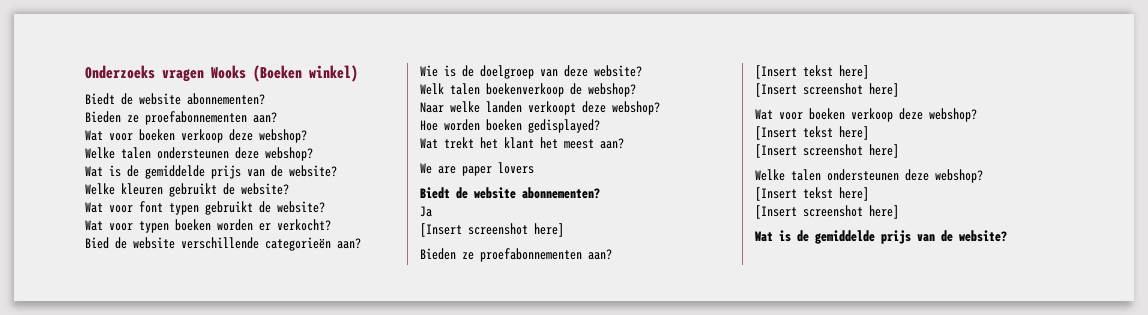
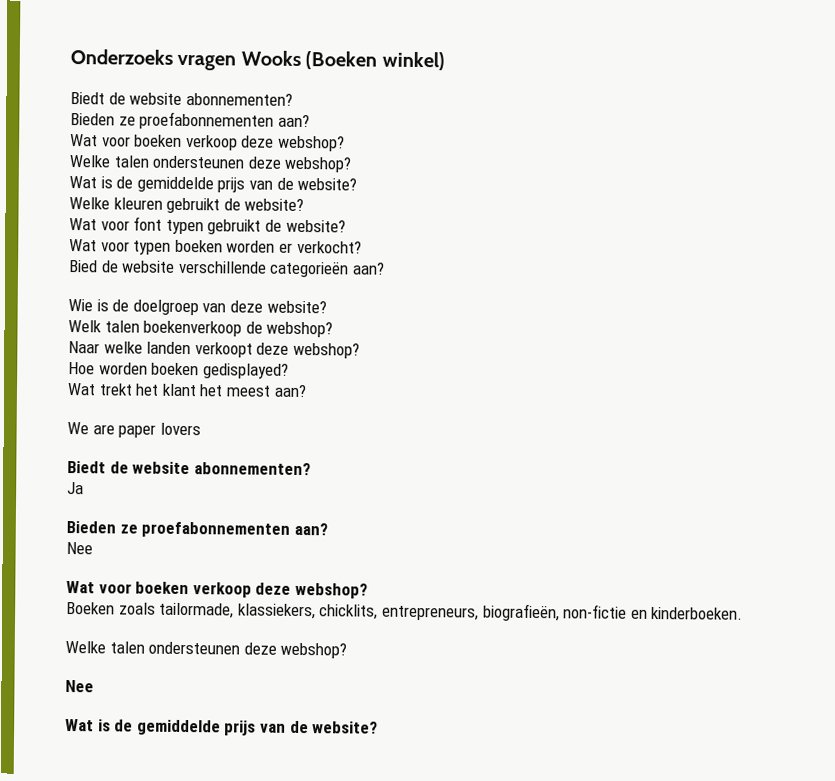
[420,223,564,237] [420,248,612,262] [755,65,869,79] [755,83,899,97] [755,108,977,122] [755,126,869,140] [755,144,899,158] [755,169,983,183] [755,187,869,201] [755,205,899,219] // [Insert screenshot here] // Bieden ze proefabonnementen aan? // [Insert tekst here] // [Insert screenshot here] // Wat voor boeken verkoop deze webshop? // [Insert tekst here] // [Insert screenshot here] // Welke talen ondersteunen deze webshop? // [Insert tekst here] // [Insert screenshot here] -> [66,521,328,538] [66,542,93,555] [66,581,368,599] [66,602,744,622] [65,641,348,659] [65,680,94,693] // Bieden ze proefabonnementen aan? // Nee // Wat voor boeken verkoop deze webshop? // Boeken zoals tailormade, klassiekers, chicklits, entrepreneurs, biografieën, non-fictie en kinderboeken. // Welke talen ondersteunen deze webshop? // Nee

